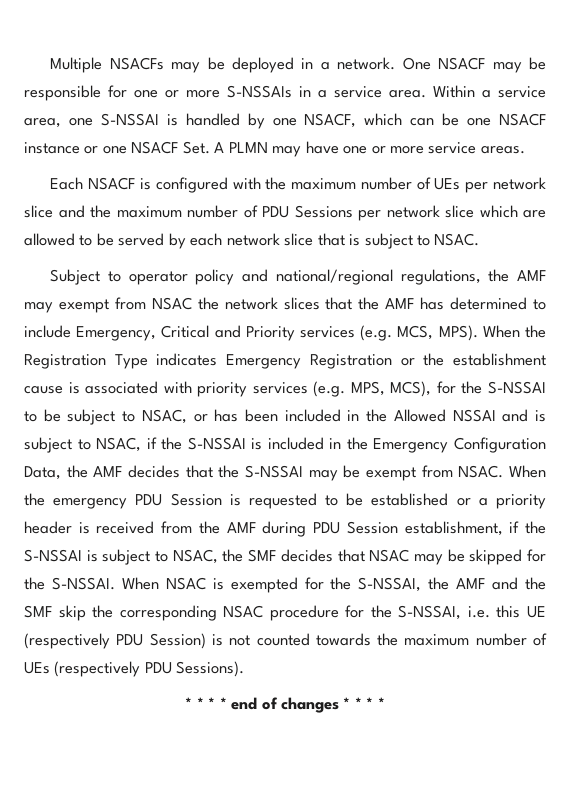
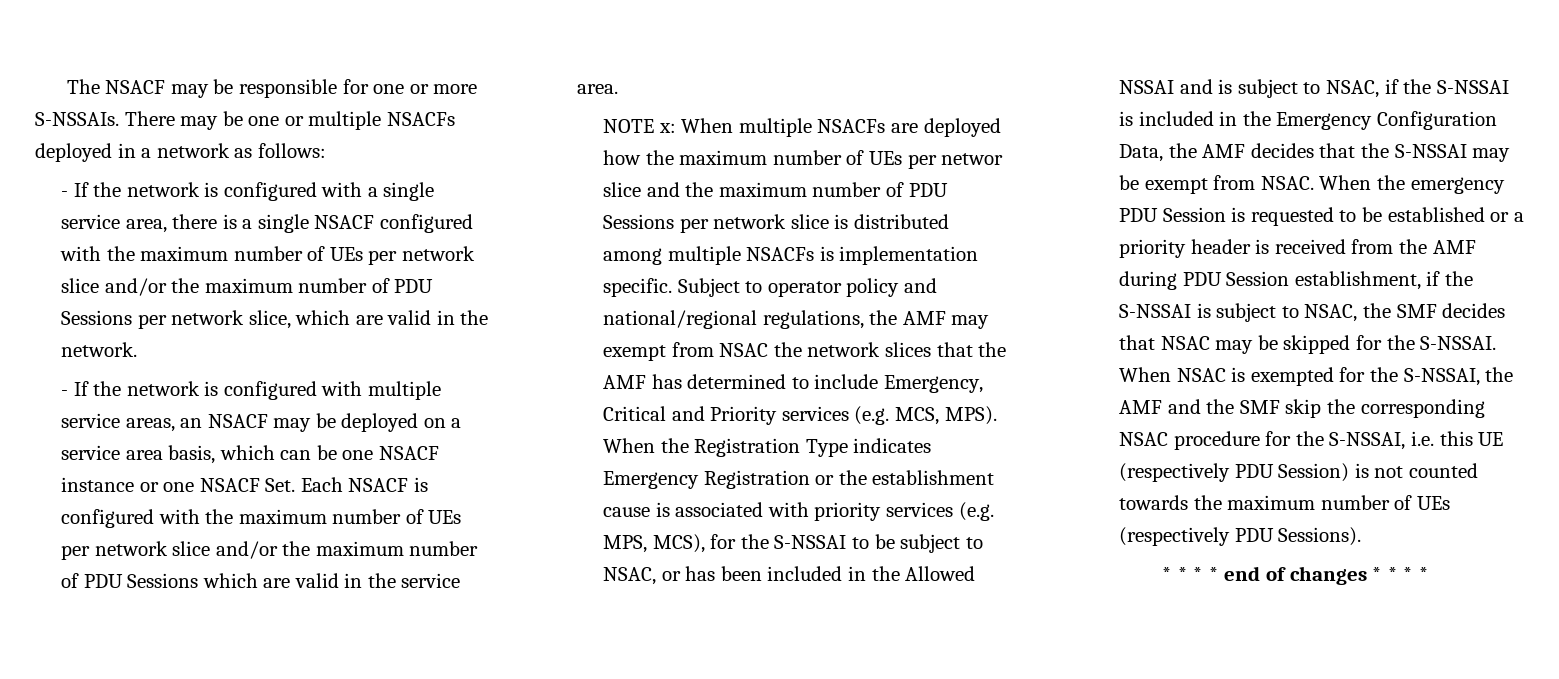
[50,57,431,73] Multiple NSACFs may be deployed in a network. One -> [66,79,100,94] The
[227,85,546,98] [24,113,357,129] S-NSSAIs in a service area. Within a service area, one S-NSSAI is handled by one NSACF, -> [35,111,455,130] [35,143,326,162] [61,182,435,201] [61,214,473,233] [60,246,475,265] [61,278,434,296] [61,310,489,329] [61,342,138,357] [61,381,441,400] [61,413,462,432] [61,445,216,464] S-NSSAIs. There may be one or multiple NSACFs deployed in a network as follows: // - If the network is configured with a single service area, there is a single NSACF configured with the maximum number of UEs per network slice and/or the maximum number of PDU Sessions per network slice, which are valid in the network. // - If the network is configured with multiple service areas, an NSACF may be deployed on a service area basis,
[214,141,525,157] A PLMN may have one or more service areas. // -> (296, 485) none
(53, 211) none -> [215,541,479,559] [61,573,461,588] [577,84,619,94] [603,118,1001,137] [603,150,1004,169] [603,182,642,197] and/or the maximum number of PDU Sessions which are valid in the service area. // NOTE x: When multiple NSACFs are deployed how the maximum number of UEs per networ slice
[479,205,546,218] [24,233,480,249] which are allowed to be served by each network slice that is subject to NSAC. // -> [834,214,949,229] [603,246,979,265] [603,278,673,297] is distributed among multiple NSACFs is implementation specific.

